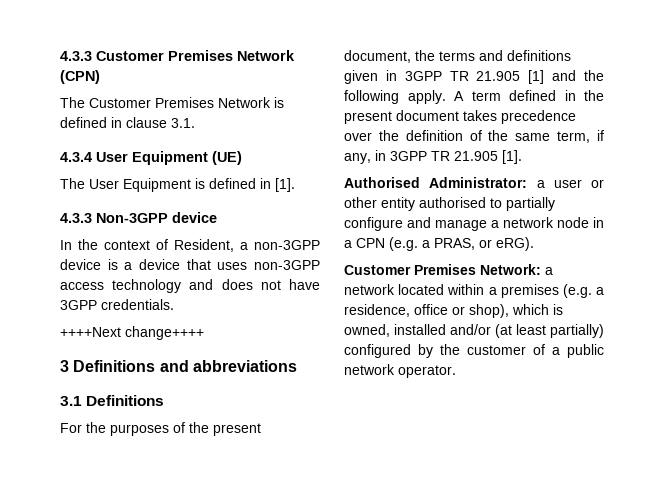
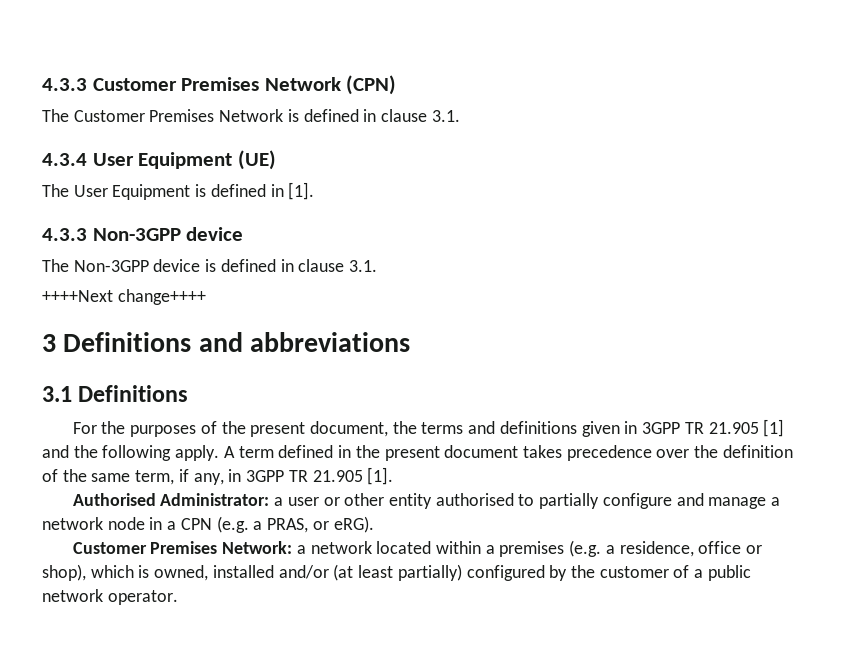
[60,239,320,252] [60,259,320,270] [60,279,320,293] [60,299,174,310] In the context of Resident, a non-3GPP device is a device that uses non-3GPP access technology and does not have 3GPP credentials. -> [42,259,378,272] The Non-3GPP device is defined in clause 3.1.

